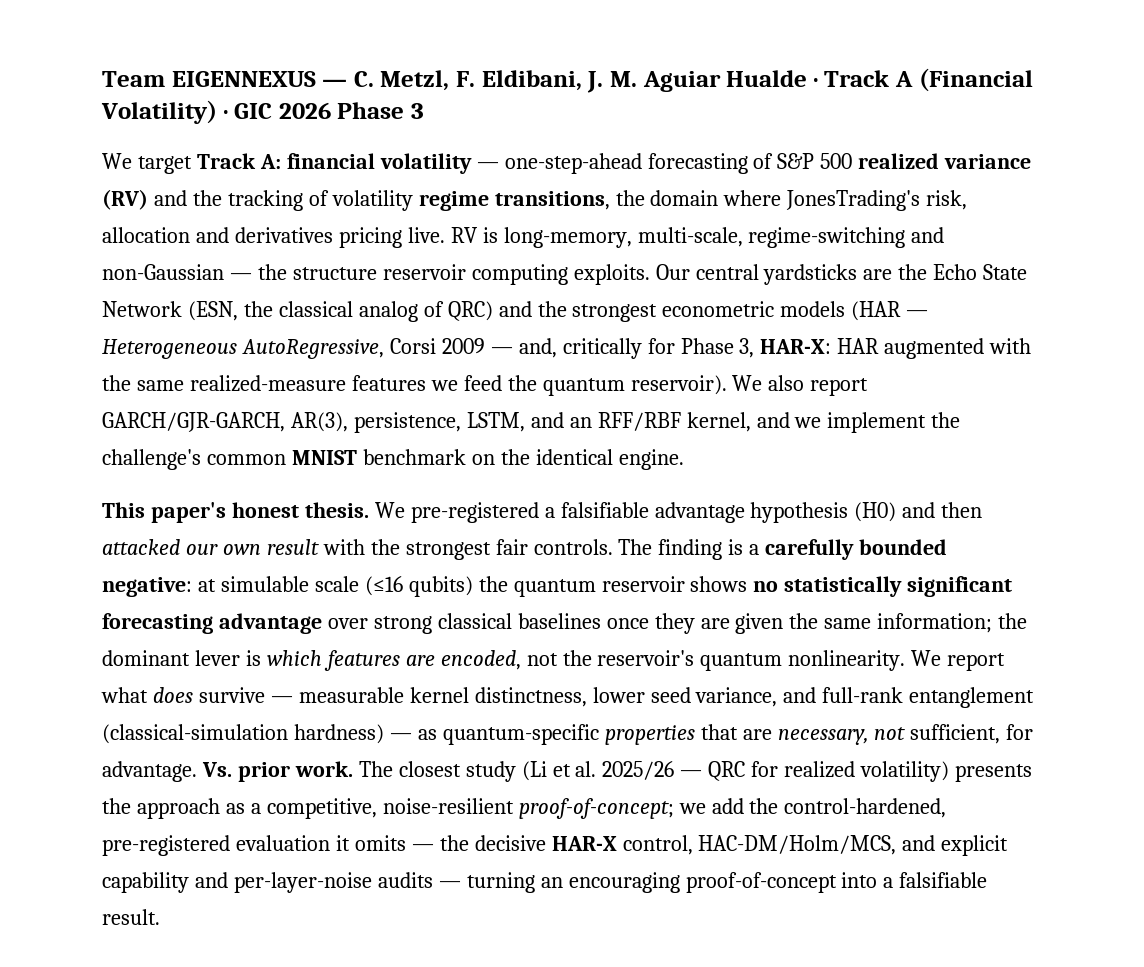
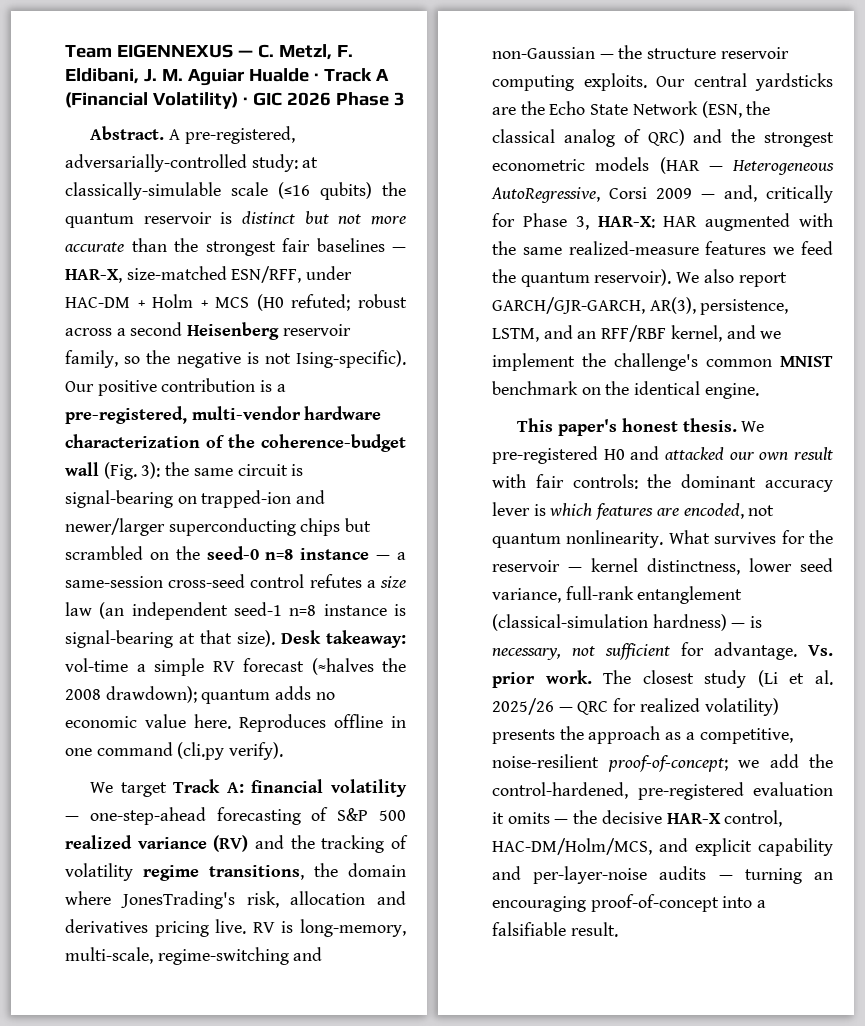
(425, 111) none -> [90,126,295,144] [65,154,319,172] [65,182,406,200] [65,211,406,228] [65,238,406,256] [65,266,353,283] [65,294,407,311] [65,322,351,340] [65,350,406,368] [65,378,286,396] [65,406,382,424] [65,434,406,452] [65,462,304,480] [65,490,326,508] [65,518,372,536] [65,546,406,560] [65,574,406,588] [65,602,406,620] [65,630,406,648] [65,658,406,676] [65,686,335,704] [65,714,406,732] [65,742,284,760] // Abstract. A pre-registered, adversarially-controlled study: at classically-simulable scale (≤16 qubits) the quantum reservoir is distinct but not more accurate than the strongest fair baselines — HAR-X, size-matched ESN/RFF, under HAC-DM + Holm + MCS (H0 refuted; robust across a second Heisenberg reservoir family, so the negative is not Ising-specific). Our positive contribution is a pre-registered, multi-vendor hardware characterization of the coherence-budget wall (Fig. 3): the same circuit is signal-bearing on trapped-ion and newer/larger superconducting chips but scrambled on the seed-0 n=8 instance — a same-session cross-seed control refutes a size law (an independent seed-1 n=8 instance is signal-bearing at that size). Desk takeaway: vol-time a simple RV forecast (≈halves the 2008 drawdown); quantum adds no economic value here. Reproduces offline in one command (cli.py verify).
[544,502,983,523] a falsifiable advantage hypothesis (H0) and then -> [603,446,660,460] H0 and
[370,539,948,560] [102,576,1013,597] [102,613,993,634] the strongest fair controls. The finding is a carefully bounded negative: at simulable scale (≤16 qubits) the quantum reservoir shows no statistically significant forecasting advantage over strong classical baselines once they are given the same information; -> [535,474,638,489] fair controls:
(190, 658) none -> [765,480,833,492] accuracy
[562,650,1006,671] [101,687,404,703] the reservoir's quantum nonlinearity. We report what does survive — measurable -> [492,530,833,548] [492,560,582,572] quantum nonlinearity. What survives for the reservoir —
[783,687,817,703] and -> (561, 595) none
[417,724,772,745] as quantum-specific properties that are -> [750,616,763,628] is
[910,724,1001,744] sufficient, -> [605,643,670,660] sufficient

